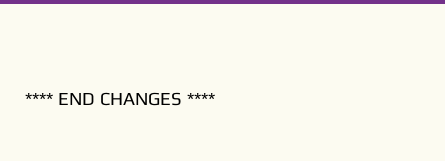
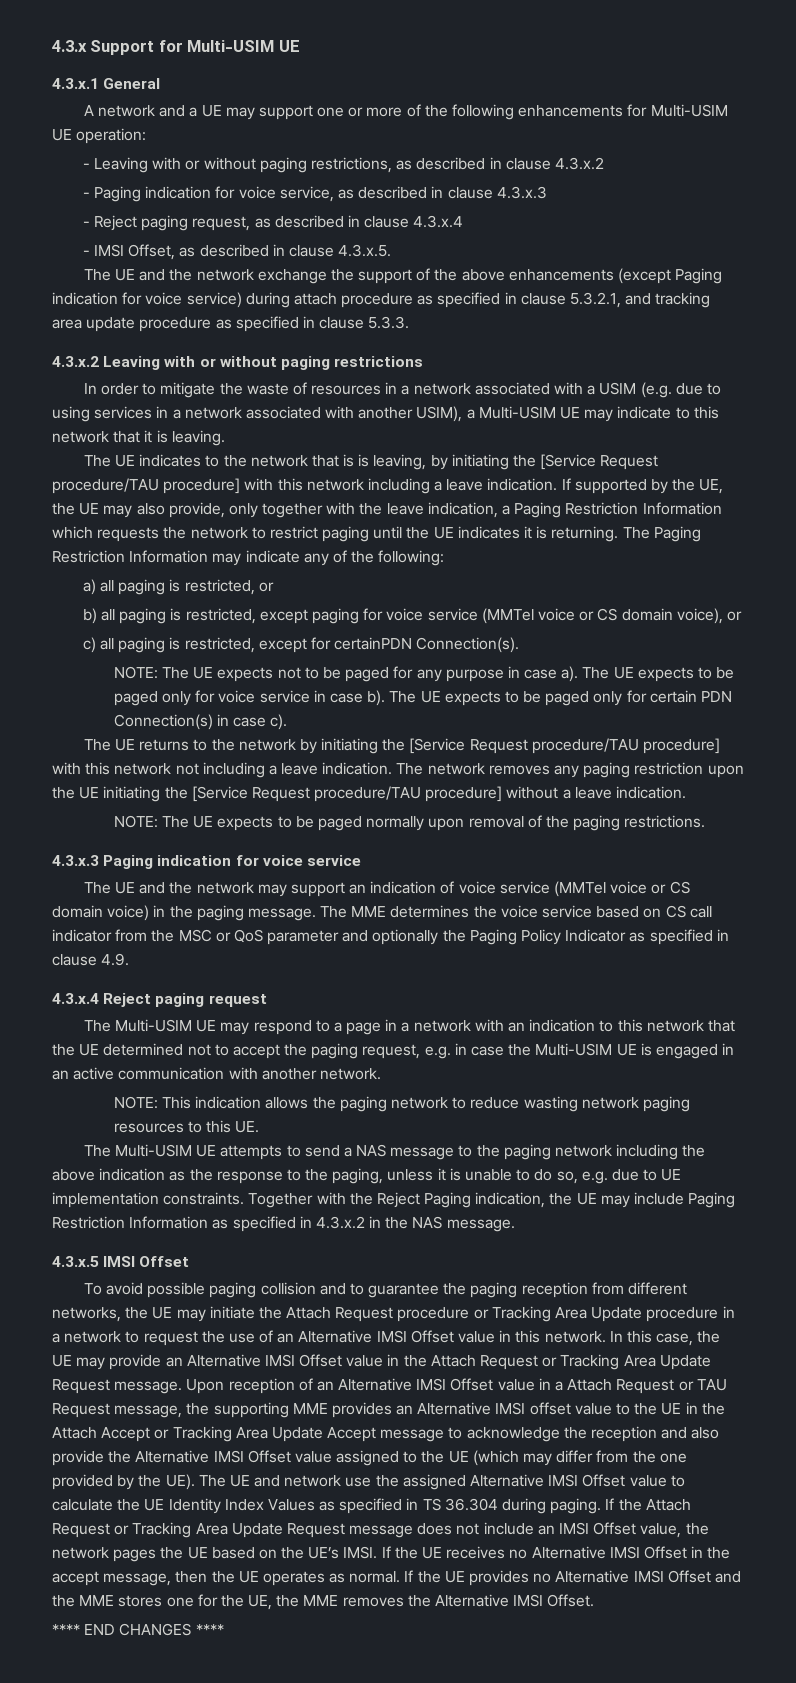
(25, 99) none -> [52,40,300,55] [52,78,161,89] [83,104,728,120] [52,128,147,144] [82,157,604,173] [82,186,547,202] [82,215,464,231] [82,244,392,260] [83,268,723,284] [52,292,711,308] [52,316,410,332] [52,356,424,370] [83,382,721,398] [52,406,719,422] [52,430,225,446] [83,454,659,470] [52,478,724,494] [52,502,722,518] [52,526,701,542] [52,550,445,566] [82,579,274,595] [82,608,742,624] [82,637,520,653] [113,666,735,682] [113,690,732,706] [113,714,288,730] [83,738,720,754] [52,762,744,778] [52,786,687,802] [113,815,706,831] [52,855,361,869] [83,881,690,897] [52,905,712,921] [52,929,729,945] [52,953,130,966] [52,993,267,1007] [83,1019,735,1035] [52,1043,735,1059] [52,1067,381,1080] [113,1096,690,1112] [113,1120,260,1133] [83,1144,706,1160] [52,1168,682,1184] [52,1192,736,1208] [52,1216,515,1232] [52,1256,190,1267] [83,1282,687,1298] [52,1306,735,1322] [52,1330,721,1346] [52,1354,711,1370] [52,1378,727,1394] [52,1402,725,1418] [52,1426,720,1442] [52,1450,687,1466] [52,1474,685,1490] [52,1498,691,1514] [52,1522,709,1538] [52,1546,731,1562] [52,1570,741,1586] [52,1594,595,1610] 4.3.x Support for Multi-USIM UE // 4.3.x.1 General // A network and a UE may support one or more of the following enhancements for Multi-USIM UE operation: // - Leaving with or without paging restrictions, as described in clause 4.3.x.2 // - Paging indication for voice service, as described in clause 4.3.x.3 // - Reject paging request, as described in clause 4.3.x.4 // - IMSI Offset, as described in clause 4.3.x.5. // The UE and the network exchange the support of the above enhancements (except Paging indication for voice service) during attach procedure as specified in clause 5.3.2.1, and tracking area update procedure as specified in clause 5.3.3. // 4.3.x.2 Leaving with or without paging restrictions // In order to mitigate the waste of resources in a network associated with a USIM (e.g. due to using services in a network associated with another USIM), a Multi-USIM UE may indicate to this network that it is leaving. // The UE indicates to the network that is is leaving, by initiating the [Service Request procedure/TAU procedure] with this network including a leave indication. If supported by the UE, the UE may also provide, only together with the leave indication, a Paging Restriction Information which requests the network to restrict paging until the UE indicates it is returning. The Paging Restriction Information may indicate any of the following: // a) all paging is restricted, or // b) all paging is restricted, except paging for voice service (MMTel voice or CS domain voice), or // c) all paging is restricted, except for certainPDN Connection(s). // NOTE: The UE expects not to be paged for any purpose in case a). The UE expects to be paged only for voice service in case b). The UE expects to be paged only for certain PDN Connection(s) in case c). // The UE returns to the network by initiating the [Service Request procedure/TAU procedure] with this network not including a leave indication. The network removes any paging restriction upon the UE initiating the [Service Request procedure/TAU procedure] without a leave indication. // NOTE: The UE expects to be paged normally upon removal of the paging restrictions. // 4.3.x.3 Paging indication for voice service // The UE and the network may support an indication of voice service (MMTel voice or CS domain voice) in the paging message. The MME determines the voice service based on CS call indicator from the MSC or QoS parameter and optionally the Paging Policy Indicator as specified in clause 4.9. // 4.3.x.4 Reject paging request // The Multi-USIM UE may respond to a page in a network with an indication to this network that the UE determined not to accept the paging request, e.g. in case the Multi-USIM UE is engaged in an active communication with another network. // NOTE: This indication allows the paging network to reduce wasting network paging resources to this UE. // The Multi-USIM UE attempts to send a NAS message to the paging network including the above indication as the response to the paging, unless it is unable to do so, e.g. due to UE implementation constraints. Together with the Reject Paging indication, the UE may include Paging Restriction Information as specified in 4.3.x.2 in the NAS message. // 4.3.x.5 IMSI Offset // To avoid possible paging collision and to guarantee the paging reception from different networks, the UE may initiate the Attach Request procedure or Tracking Area Update procedure in a network to request the use of an Alternative IMSI Offset value in this network. In this case, the UE may provide an Alternative IMSI Offset value in the Attach Request or Tracking Area Update Request message. Upon reception of an Alternative IMSI Offset value in a Attach Request or TAU Request message, the supporting MME provides an Alternative IMSI offset value to the UE in the Attach Accept or Tracking Area Update Accept message to acknowledge the reception and also provide the Alternative IMSI Offset value assigned to the UE (which may differ from the one provided by the UE). The UE and network use the assigned Alternative IMSI Offset value to calculate the UE Identity Index Values as specified in TS 36.304 during paging. If the Attach Request or Tracking Area Update Request message does not include an IMSI Offset value, the network pages the UE based on the UE’s IMSI. If the UE receives no Alternative IMSI Offset in the accept message, then the UE operates as normal. If the UE provides no Alternative IMSI Offset and the MME stores one for the UE, the MME removes the Alternative IMSI Offset. //

